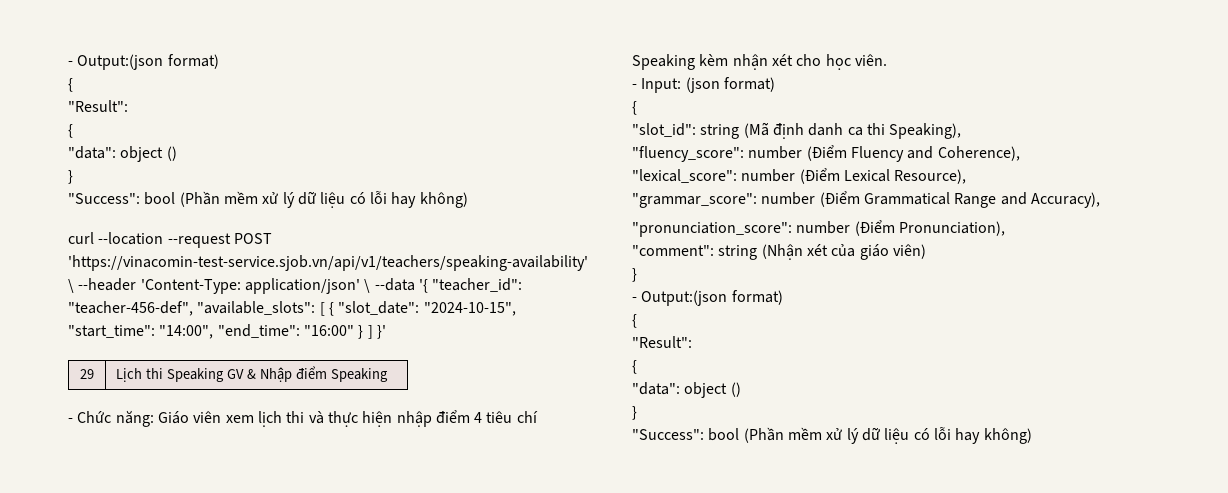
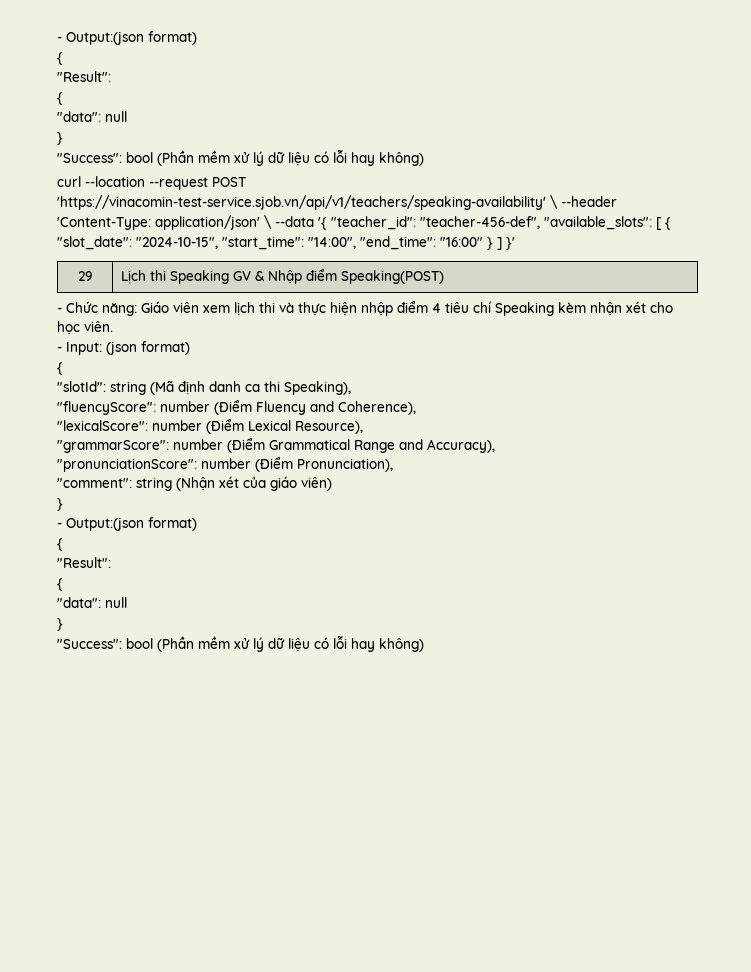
[68,54,219,70] [68,78,73,92] [68,100,128,112] [68,124,73,138] [68,146,177,162] - Output:(json format) // { // "Result": // { // "data": object () -> [57,31,197,45] [57,52,63,65] [57,71,111,82] [57,92,63,105] [57,111,127,122] - Output:(json format) // { // "Result": // { // "data": null
[330,368,388,382] Speaking -> [341,270,445,284] Speaking(POST)
[632,123,696,137] "slot_id": -> [57,381,106,392] "slotId":
[632,146,744,162] "fluency_score": -> [57,401,156,415] "fluencyScore":
[632,169,737,183] "lexical_score": -> [57,420,148,431] "lexicalScore":
[632,193,757,208] "grammar_score": -> [57,440,169,453] "grammarScore":
[632,222,792,237] "pronunciation_score": -> [57,458,197,472] "pronunciationScore":
[684,382,741,398] object () -> [105,597,127,608] null

